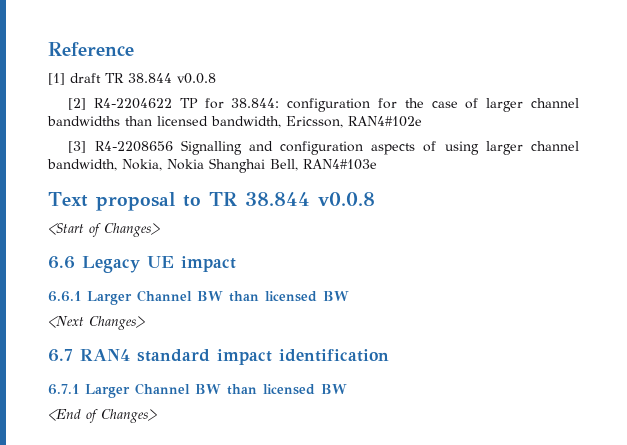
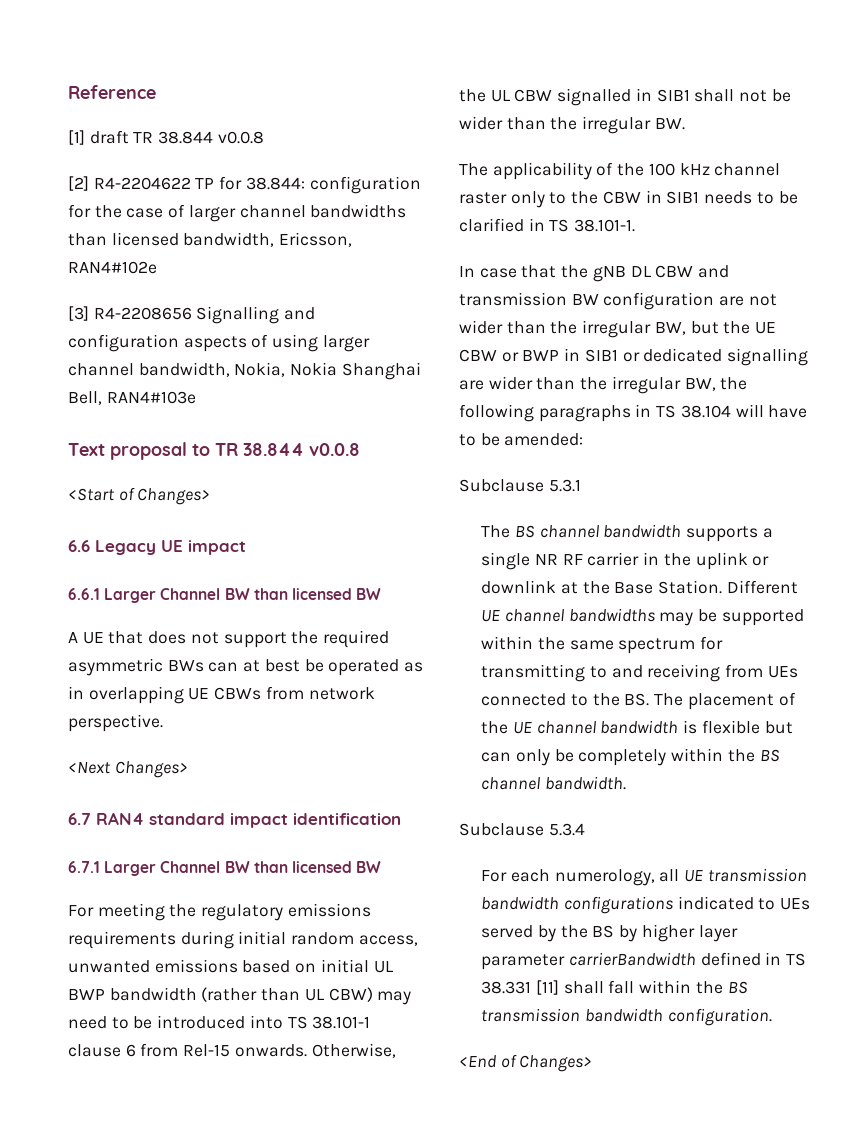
(349, 296) none -> [68,630,390,648] [68,658,424,676] [68,686,375,704] [68,714,163,732] // A UE that does not support the required asymmetric BWs can at best be operated as in overlapping UE CBWs from network perspective.
(347, 389) none -> [68,903,371,921] [68,931,418,949] [68,959,394,973] [68,987,412,1005] [68,1015,371,1029] [68,1043,396,1058] [459,88,791,106] [459,116,685,134] [459,162,781,180] [459,190,798,208] [459,218,636,232] [459,265,730,282] [459,292,777,310] [459,320,777,338] [459,348,809,366] [459,376,748,394] [459,404,808,422] [459,433,584,446] [459,479,581,492] [481,524,773,542] [481,552,770,570] [481,580,798,594] [481,608,804,626] [481,636,724,654] [481,664,798,682] [481,692,796,710] [481,720,793,734] [481,748,780,766] [481,776,626,790] [459,823,585,836] [481,868,807,886] [481,896,811,914] [481,924,738,942] [481,952,807,970] [481,980,748,995] [481,1008,772,1026] // For meeting the regulatory emissions requirements during initial random access, unwanted emissions based on initial UL BWP bandwidth (rather than UL CBW) may need to be introduced into TS 38.101-1 clause 6 from Rel-15 onwards. Otherwise, the UL CBW signalled in SIB1 shall not be wider than the irregular BW. // The applicability of the 100 kHz channel raster only to the CBW in SIB1 needs to be clarified in TS 38.101-1. // In case that the gNB DL CBW and transmission BW configuration are not wider than the irregular BW, but the UE CBW or BWP in SIB1 or dedicated signalling are wider than the irregular BW, the following paragraphs in TS 38.104 will have to be amended: // Subclause 5.3.1 // The BS channel bandwidth supports a single NR RF carrier in the uplink or downlink at the Base Station. Different UE channel bandwidths may be supported within the same spectrum for transmitting to and receiving from UEs connected to the BS. The placement of the UE channel bandwidth is flexible but can only be completely within the BS channel bandwidth. // Subclause 5.3.4 // For each numerology, all UE transmission bandwidth configurations indicated to UEs served by the BS by higher layer parameter carrierBandwidth defined in TS 38.331 [11] shall fall within the BS transmission bandwidth configuration.

